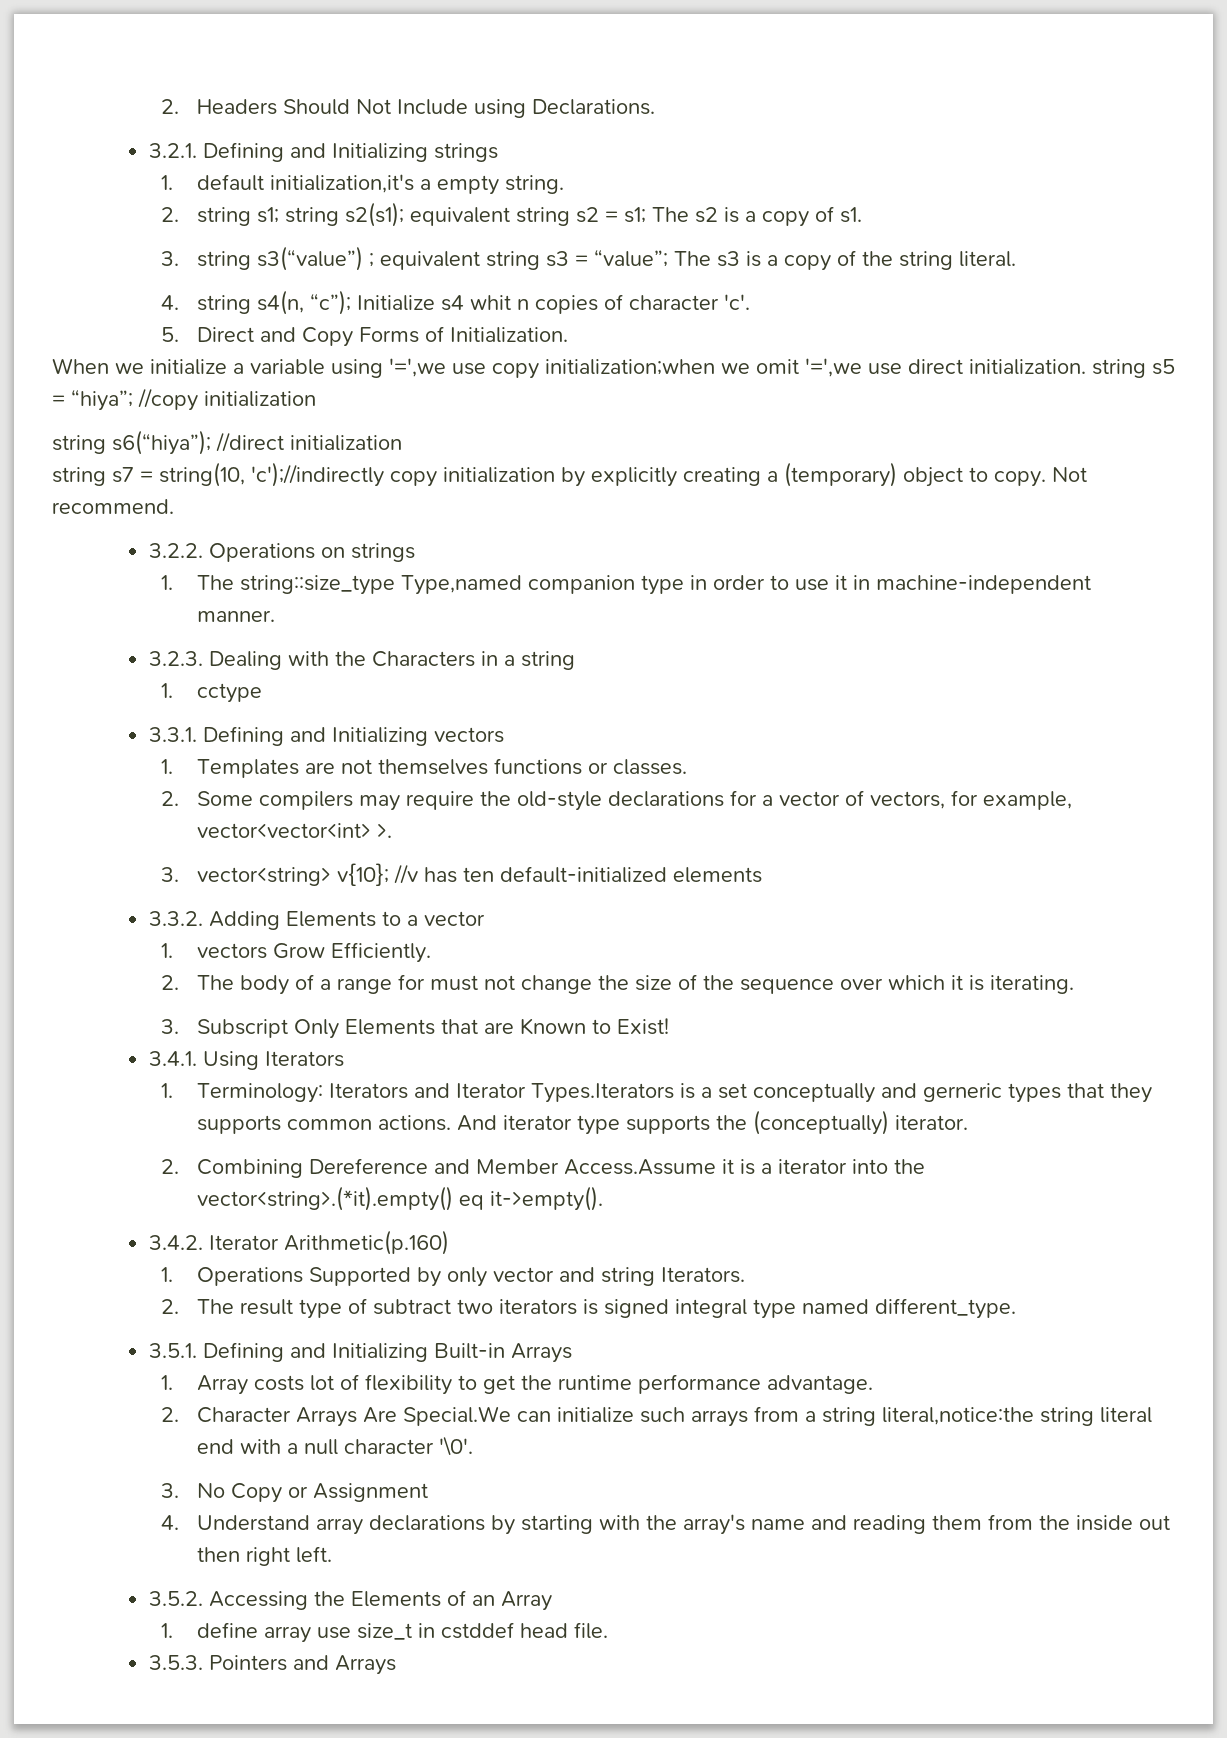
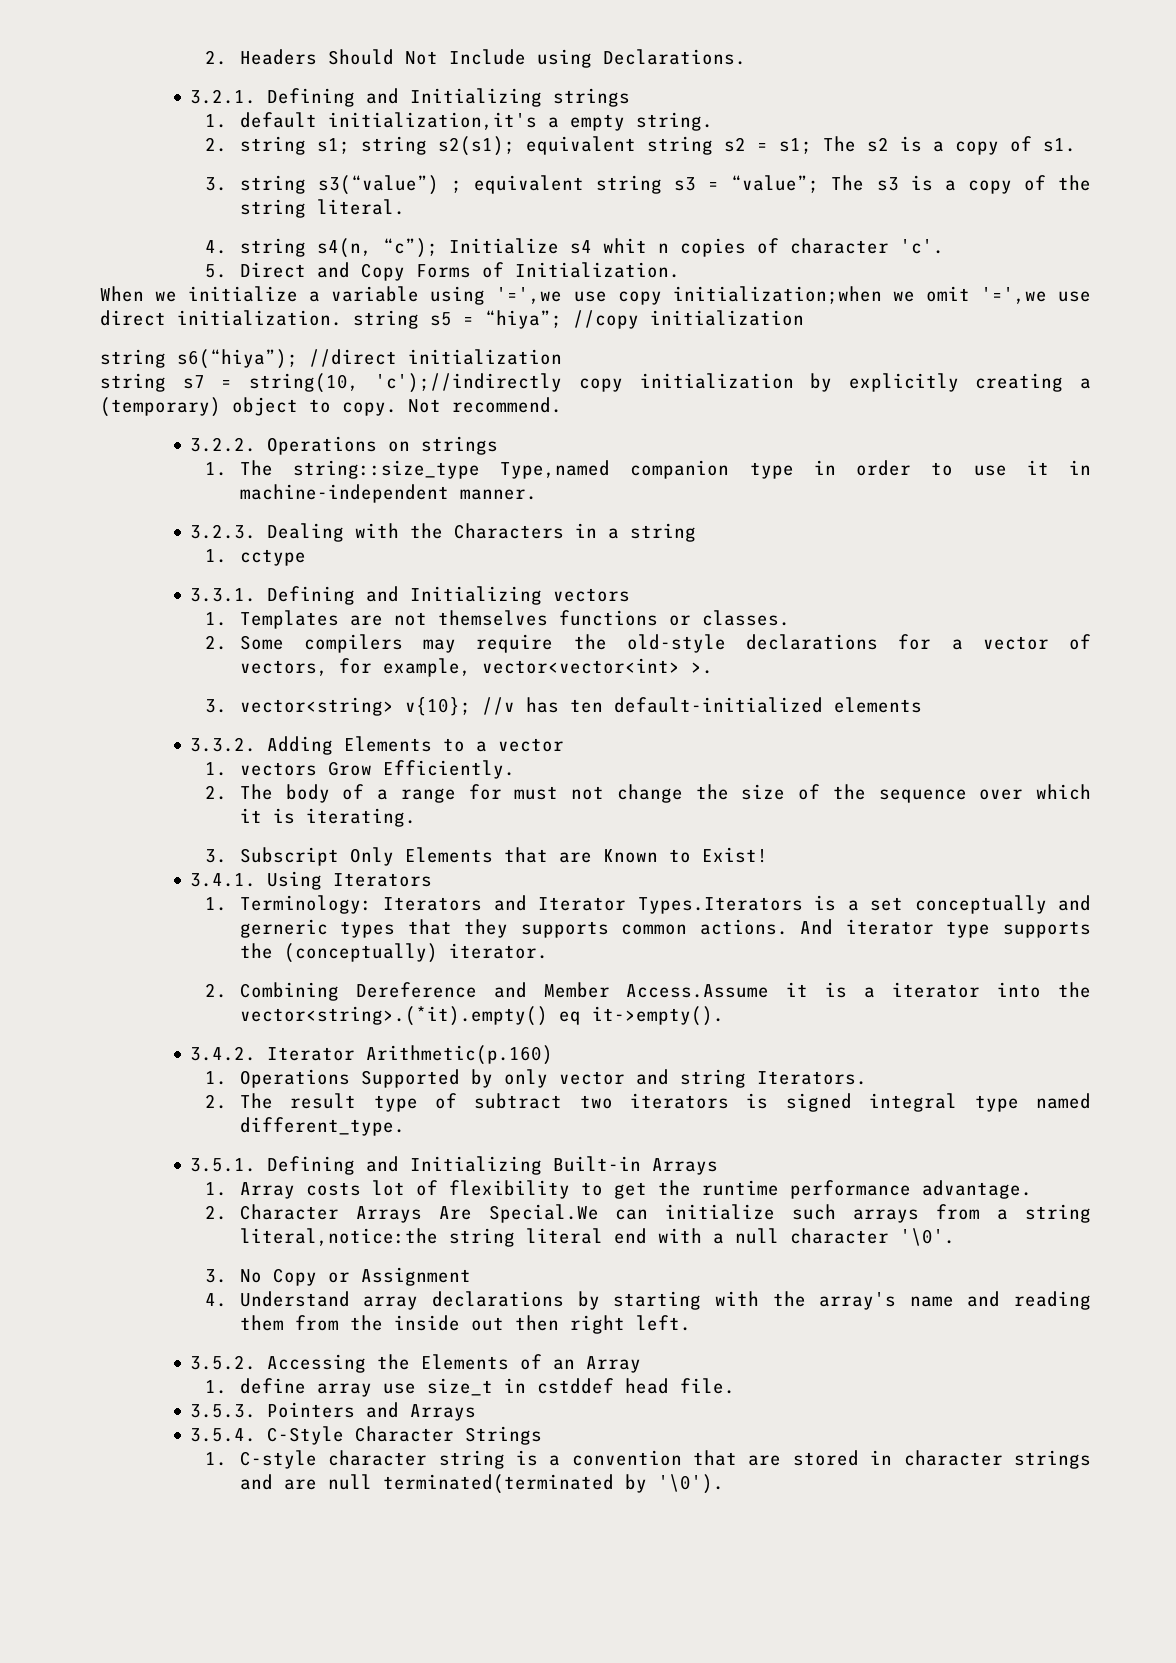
(396, 1665) none -> [190,1426,543,1445] [204,1450,1091,1469] [239,1474,724,1494] // 3.5.4. C-Style Character Strings // 1. C-style character string is a convention that are stored in character strings and are null terminated(terminated by '\0').

